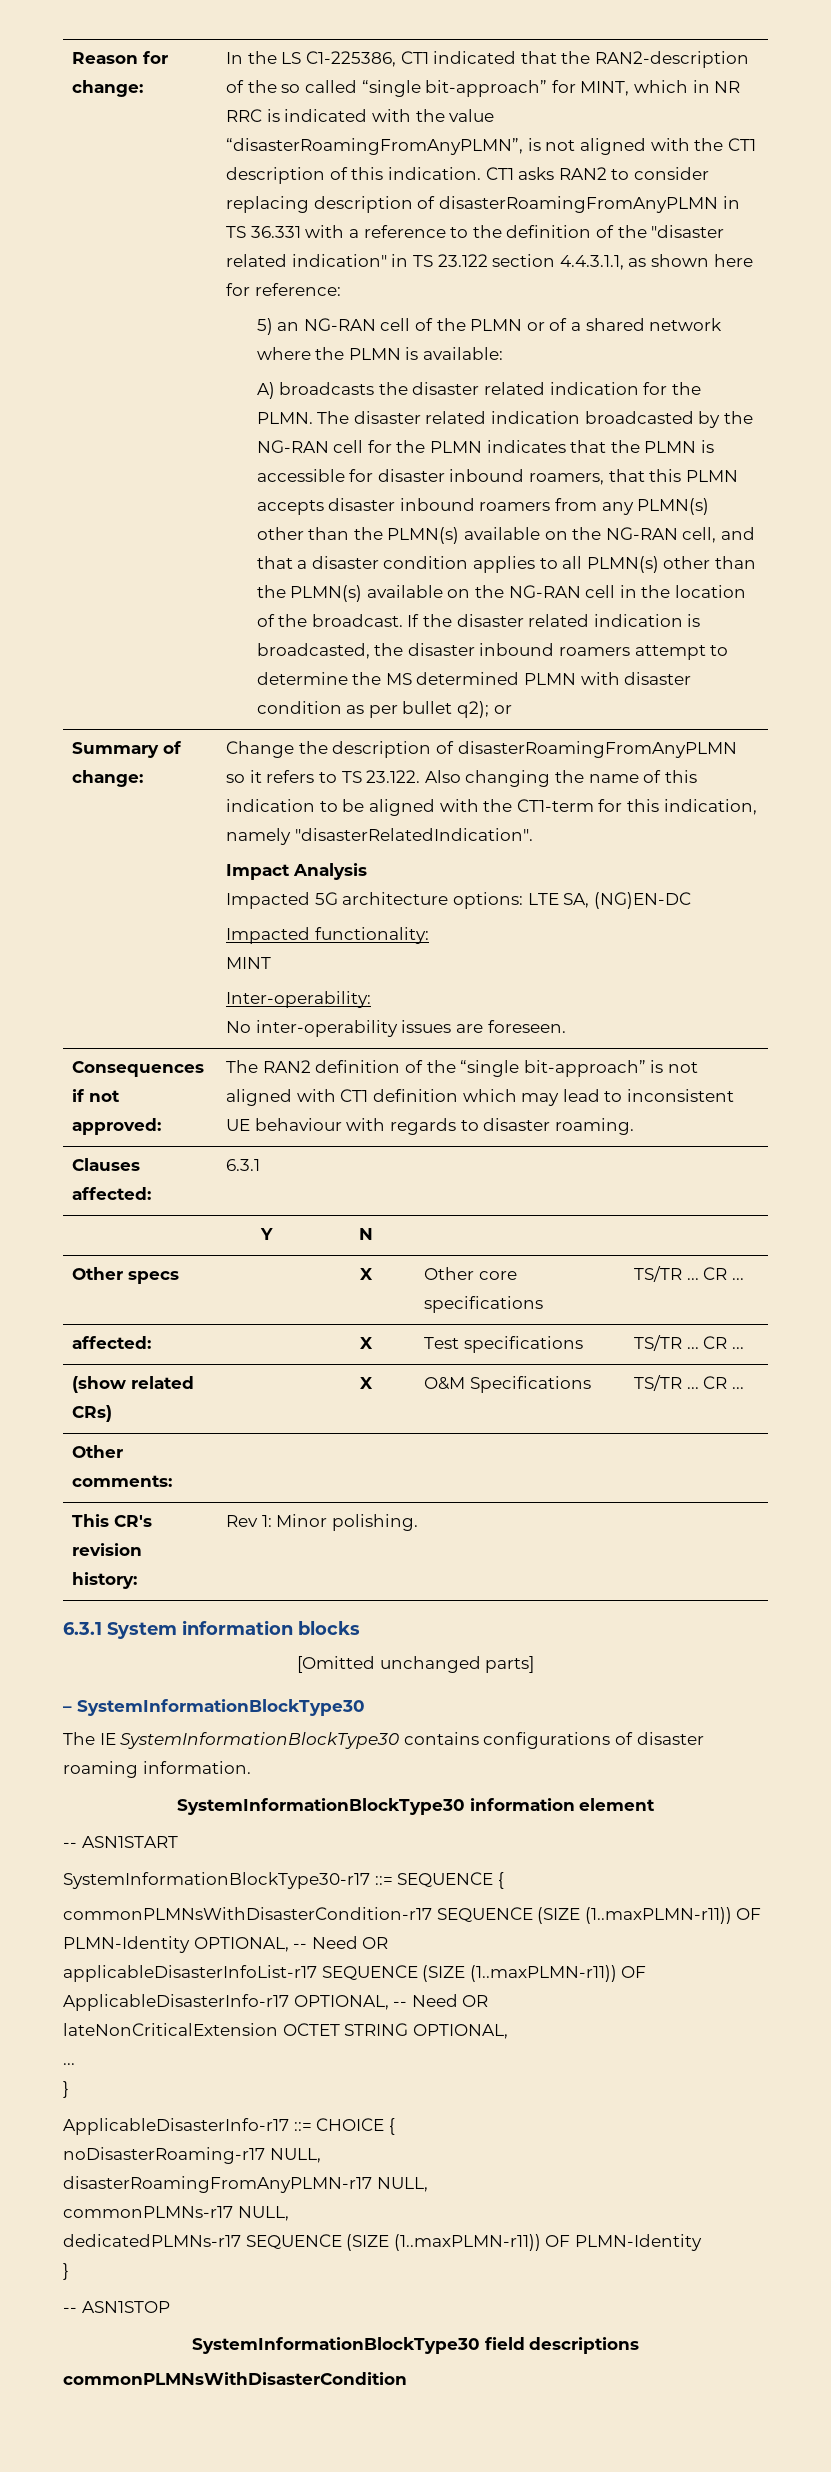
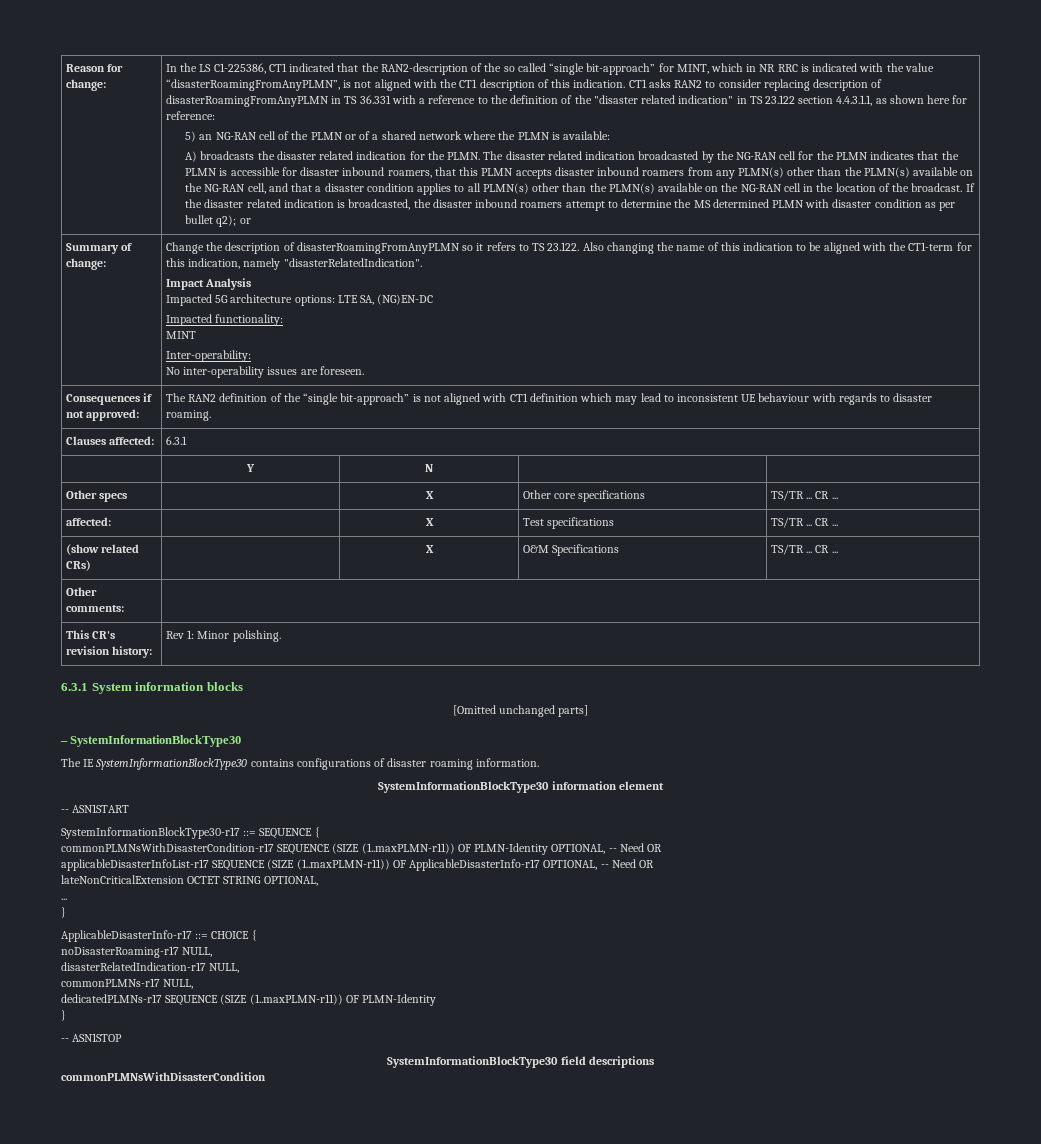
[63,2176,372,2193] disasterRoamingFromAnyPLMN-r17 -> [61,962,206,971] disasterRelatedIndication-r17

